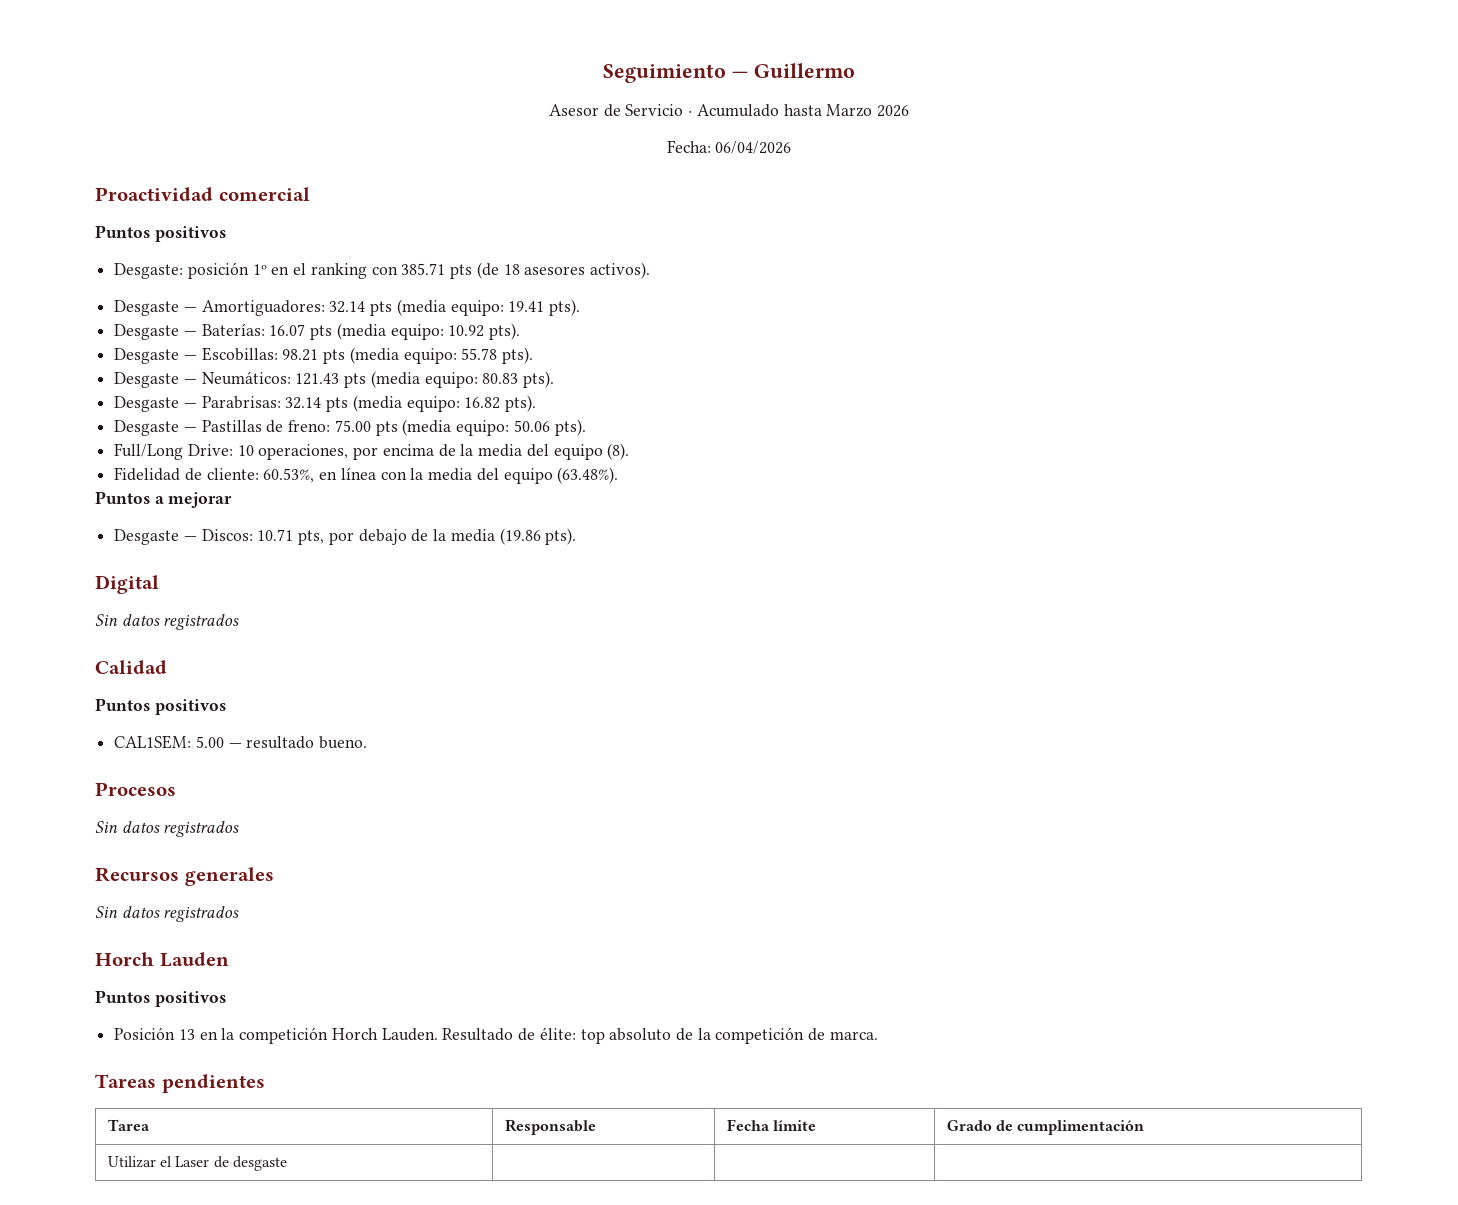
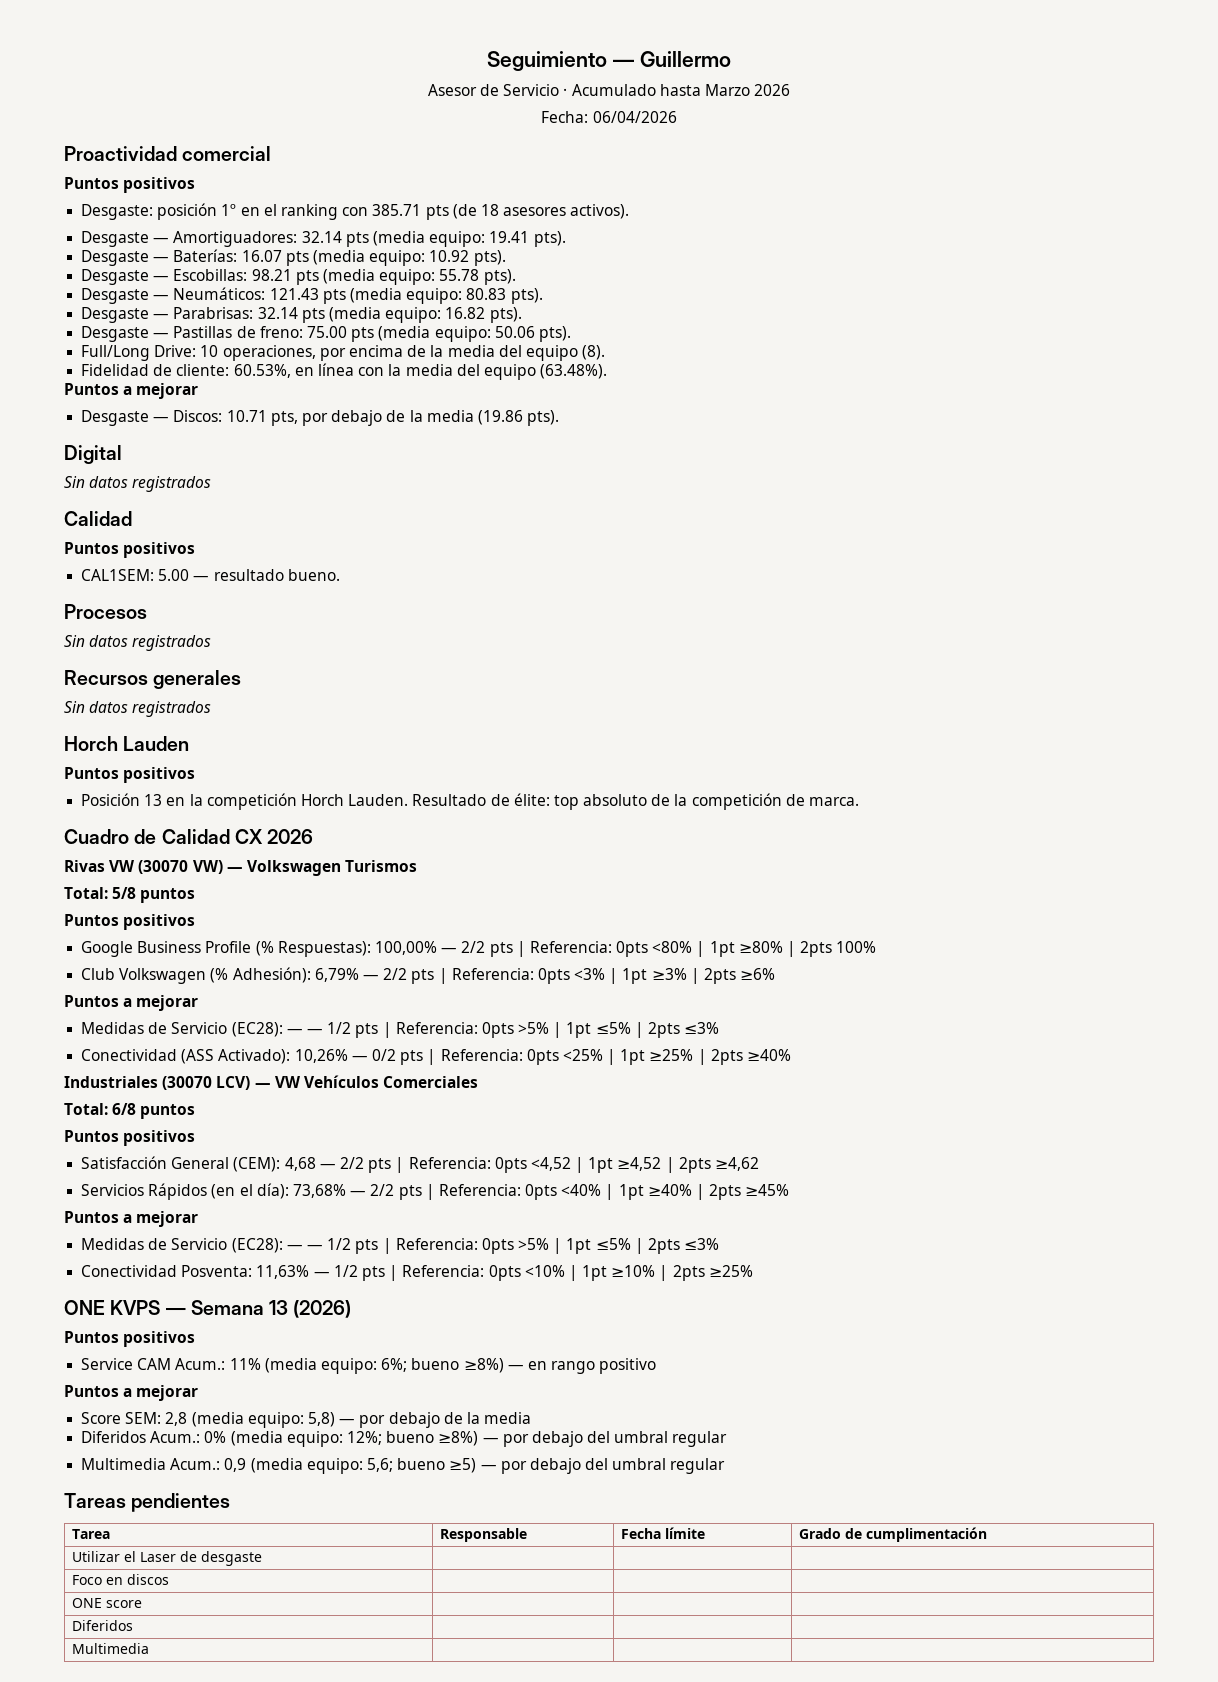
(878, 1035) none -> [64,829,314,844] [64,860,418,876] [64,887,196,903] [64,914,196,930] [81,941,877,957] [81,967,776,984] [64,995,199,1011] [81,1022,720,1038] [81,1049,792,1065] [64,1075,479,1090] [64,1103,196,1119] [64,1130,196,1146] [81,1156,760,1173] [81,1183,790,1200] [64,1211,199,1227] [81,1238,720,1254] [81,1265,753,1281] [64,1300,352,1318] [64,1331,196,1347] [81,1358,657,1374] [64,1385,199,1401] [81,1412,532,1428] [81,1431,728,1447] [81,1458,726,1474] // Cuadro de Calidad CX 2026 // Rivas VW (30070 VW) — Volkswagen Turismos // Total: 5/8 puntos // Puntos positivos // Google Business Profile (% Respuestas): 100,00% — 2/2 pts | Referencia: 0pts <80% | 1pt ≥80% | 2pts 100% // Club Volkswagen (% Adhesión): 6,79% — 2/2 pts | Referencia: 0pts <3% | 1pt ≥3% | 2pts ≥6% // Puntos a mejorar // Medidas de Servicio (EC28): — — 1/2 pts | Referencia: 0pts >5% | 1pt ≤5% | 2pts ≤3% // Conectividad (ASS Activado): 10,26% — 0/2 pts | Referencia: 0pts <25% | 1pt ≥25% | 2pts ≥40% // Industriales (30070 LCV) — VW Vehículos Comerciales // Total: 6/8 puntos // Puntos positivos // Satisfacción General (CEM): 4,68 — 2/2 pts | Referencia: 0pts <4,52 | 1pt ≥4,52 | 2pts ≥4,62 // Servicios Rápidos (en el día): 73,68% — 2/2 pts | Referencia: 0pts <40% | 1pt ≥40% | 2pts ≥45% // Puntos a mejorar // Medidas de Servicio (EC28): — — 1/2 pts | Referencia: 0pts >5% | 1pt ≤5% | 2pts ≤3% // Conectividad Posventa: 11,63% — 1/2 pts | Referencia: 0pts <10% | 1pt ≥10% | 2pts ≥25% // ONE KVPS — Semana 13 (2026) // Puntos positivos // Service CAM Acum.: 11% (media equipo: 6%; bueno ≥8%) — en rango positivo // Puntos a mejorar // Score SEM: 2,8 (media equipo: 5,8) — por debajo de la media // Diferidos Acum.: 0% (media equipo: 12%; bueno ≥8%) — por debajo del umbral regular // Multimedia Acum.: 0,9 (media equipo: 5,6; bueno ≥5) — por debajo del umbral regular
(288, 1163) none -> [71,1574,169,1585] [71,1598,142,1608] [71,1620,133,1631] [71,1643,149,1654] // Foco en discos | | | // ONE score | | | // Diferidos | | | // Multimedia | | |

